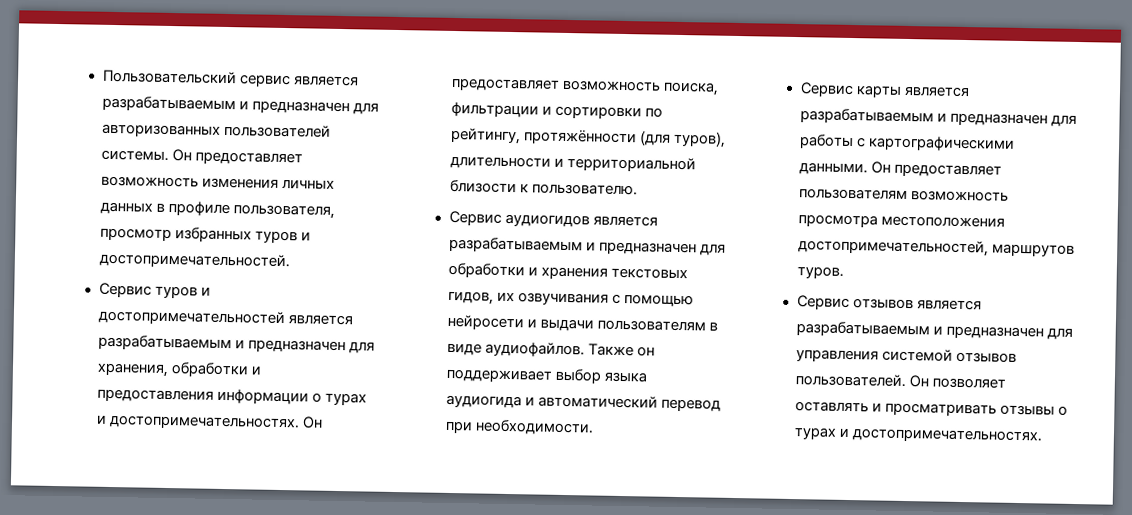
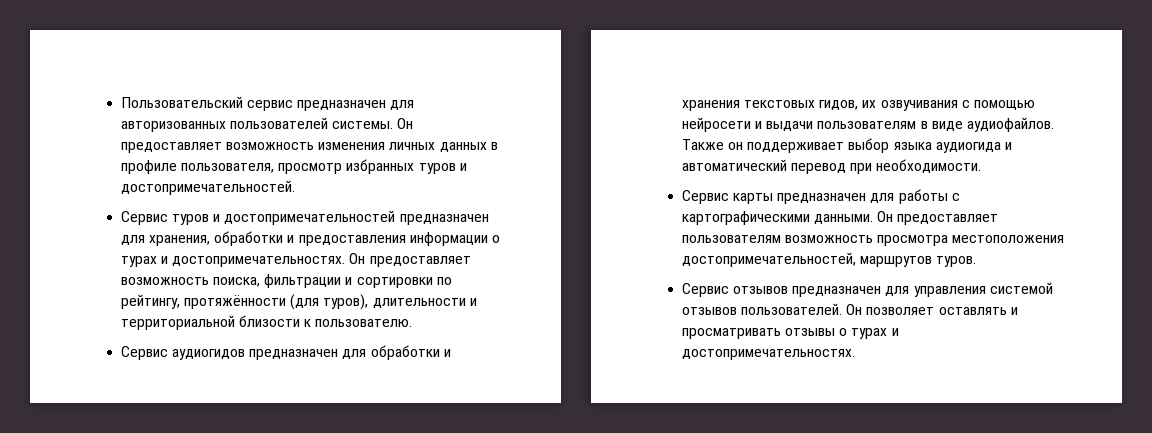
[293,75,360,87] [101,95,249,113] является разрабатываемым и -> (294, 105) none
[287,314,353,326] [97,334,245,352] является разрабатываемым и -> (396, 217) none
[593,215,659,227] [448,236,596,254] является разрабатываемым и -> (246, 354) none
[904,85,971,98] [799,108,947,125] является разрабатываемым и -> (774, 198) none
[917,299,983,311] [795,321,943,338] является разрабатываемым и -> (789, 290) none

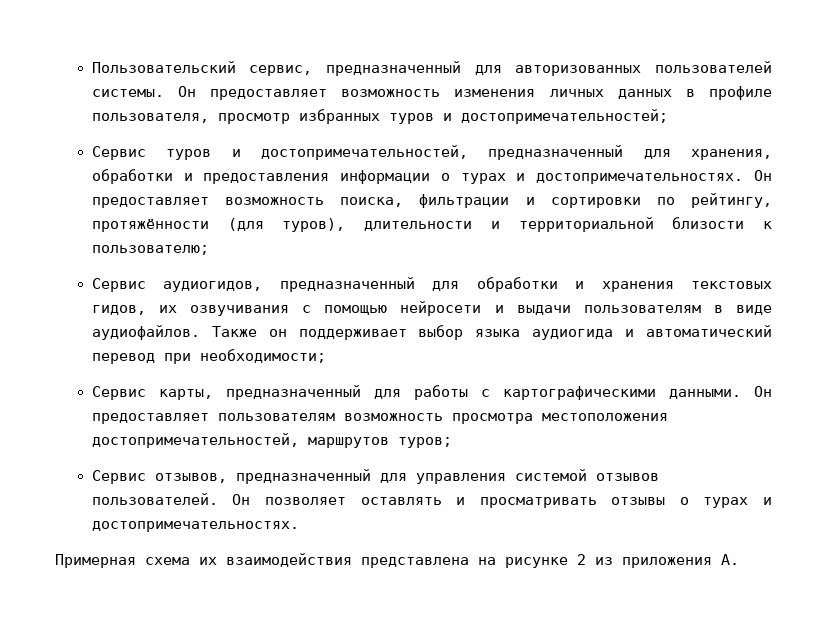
[247,100,387,111] сервис предназначен -> [249,61,462,76] сервис, предназначенный
[120,180,295,195] достопримечательностей. -> [460,109,668,124] достопримечательностей;
[224,210,489,225] достопримечательностей предназначен -> [260,145,624,160] достопримечательностей, предназначенный
[315,319,413,327] [120,346,339,360] пользователю. // Сервис аудиогидов предназначен -> [91,245,209,255] [91,277,415,292] пользователю; // Сервис аудиогидов, предназначенный
[876,159,982,173] [681,190,867,204] необходимости. // Сервис карты предназначен -> [199,349,326,363] [91,385,361,400] необходимости; // Сервис карты, предназначенный
[936,256,977,267] [681,283,882,297] туров. // Сервис отзывов предназначен -> [397,437,452,448] [91,469,371,484] туров; // Сервис отзывов, предназначенный
(855, 354) none -> [55,553,739,568] // Примерная схема их взаимодействия представлена на рисунке 2 из приложения А.

